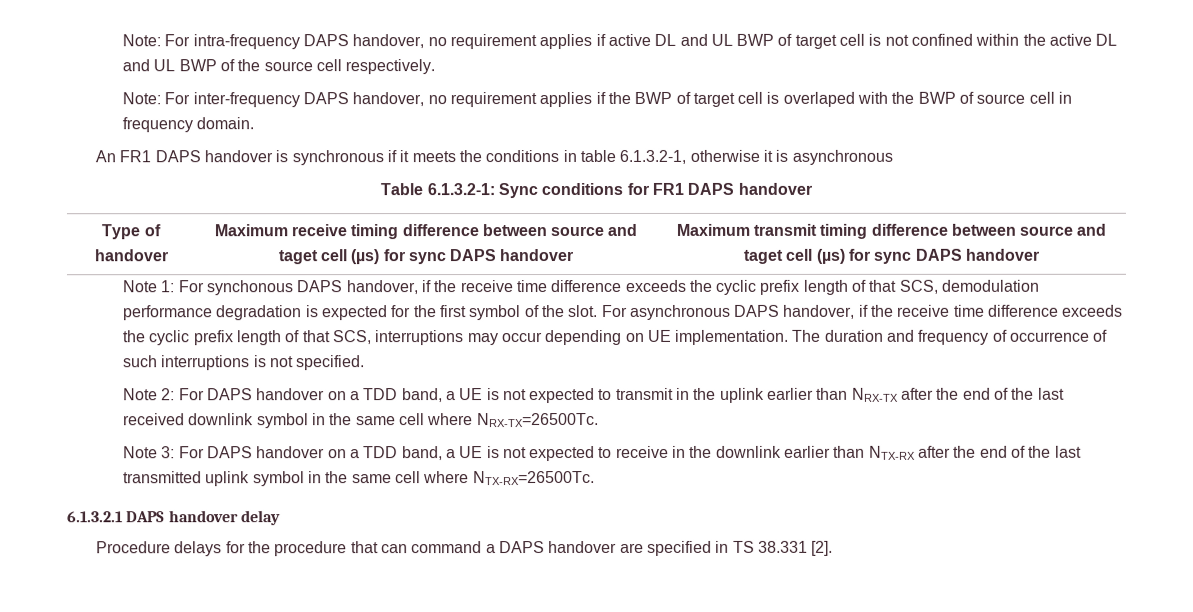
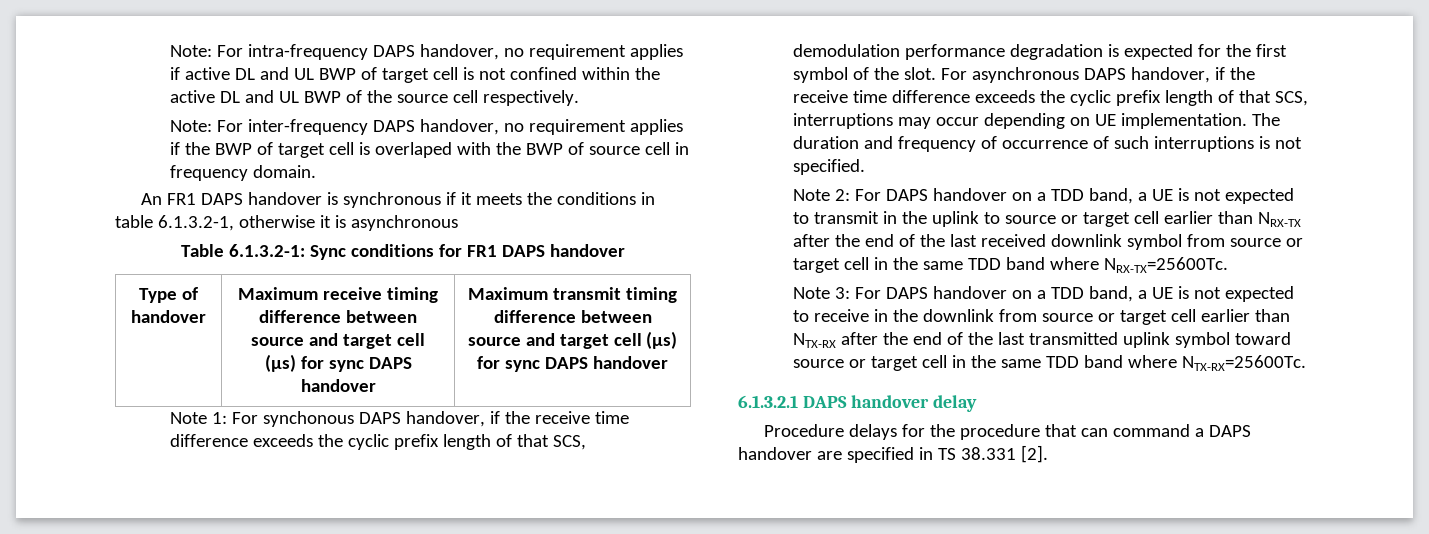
[277,250,318,265] taget -> [342,334,392,349] target
[743,249,784,264] taget -> [559,334,609,349] target
(765, 395) none -> [983,211,1159,227] to source or target cell
[311,412,599,428] in the same cell where NRX-TX=26500Tc. -> [1186,234,1303,247] [793,257,1228,273] from source or target cell in the same TDD band where NRX-TX=25600Tc.
(782, 451) none -> [998,309,1196,325] from source or target cell
[307,471,595,486] in the same cell where NTX-RX=26500Tc. -> [1234,332,1291,345] [793,355,1306,371] toward source or target cell in the same TDD band where NTX-RX=25600Tc.

